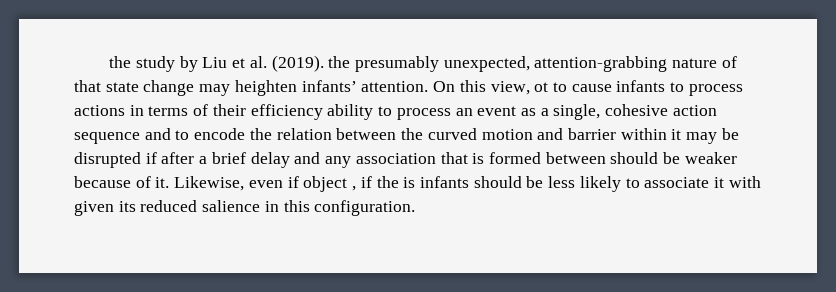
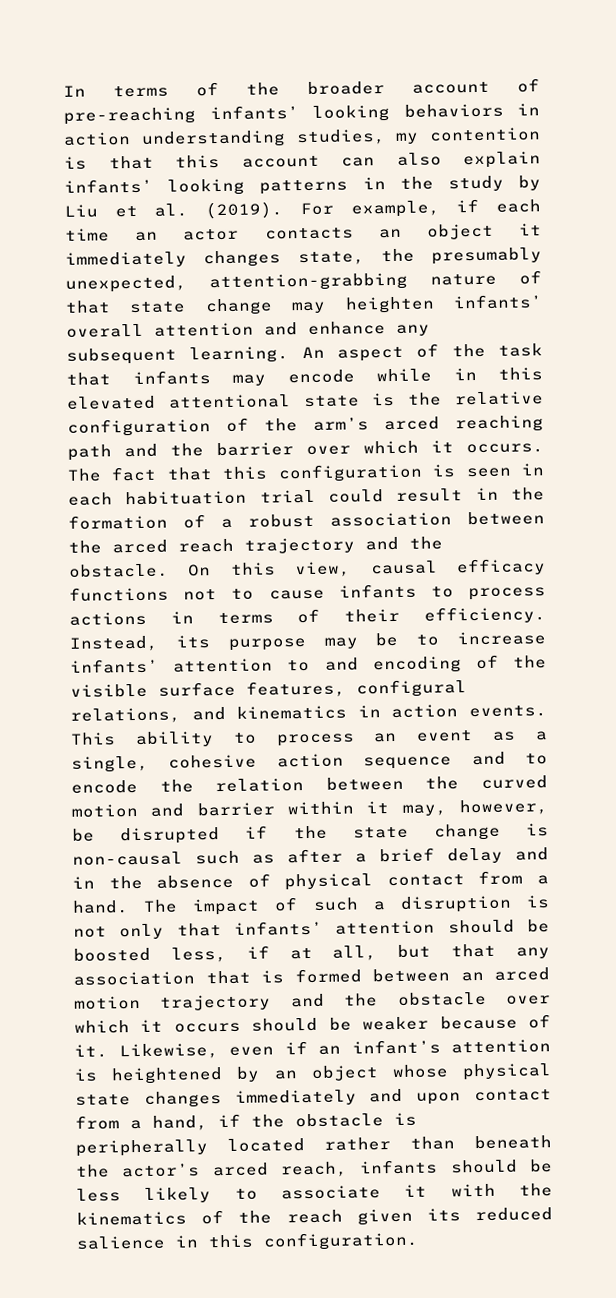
(109, 62) none -> [63,78,540,98] [63,103,540,125] [63,127,541,148] [64,151,541,170] [64,177,386,196] In terms of the broader account of pre-reaching infants’ looking behaviors in action understanding studies, my contention is that this account can also explain infants’ looking patterns in
(324, 63) none -> [299,198,541,218] [65,223,542,242] [65,250,365,268] For example, if each time an actor contacts an object it immediately changes state,
[361,80,549,95] attention. On this view, ot -> [66,321,430,338] [66,343,543,365] [66,367,543,386] [67,391,544,410] [67,415,544,437] [67,440,544,461] [67,463,544,483] [68,487,545,506] [68,511,545,530] [68,536,443,554] [68,558,546,578] [69,586,218,602] overall attention and enhance any subsequent learning. An aspect of the task that infants may encode while in this elevated attentional state is the relative configuration of the arm’s arced reaching path and the barrier over which it occurs. The fact that this configuration is seen in each habituation trial could result in the formation of a robust association between the arced reach trajectory and the obstacle. On this view, causal efficacy functions not
[250,104,323,120] efficiency -> [424,606,546,624] [69,631,546,652] [70,654,547,674] [70,679,467,698] [70,704,547,724] [70,732,116,746] efficiency. Instead, its purpose may be to increase infants’ attention to and encoding of the visible surface features, configural relations, and kinematics in action events. This
[686,132,718,144] may -> [401,799,548,816] may, however,
(157, 158) none -> [293,823,549,841] [72,850,275,866] the state change is non-causal such as
(321, 158) none -> [72,870,549,891] [72,895,550,916] [73,919,550,940] [73,943,497,963] in the absence of physical contact from a hand. The impact of such a disruption is not only that infants’ attention should be boosted less, if at all, but that
(606, 158) none -> [460,967,550,982] [74,991,551,1011] [74,1019,241,1034] an arced motion trajectory and the obstacle over which it occurs
[303,176,416,192] object , if the is -> [318,1039,551,1055] [74,1063,552,1085] [75,1088,552,1108] [75,1112,417,1131] [75,1135,552,1157] [76,1161,348,1178] an infant’s attention is heightened by an object whose physical state changes immediately and upon contact from a hand, if the obstacle is peripherally located rather than beneath the actor’s arced reach,
(761, 182) none -> [518,1183,553,1197] [76,1209,343,1226] the kinematics of the reach

